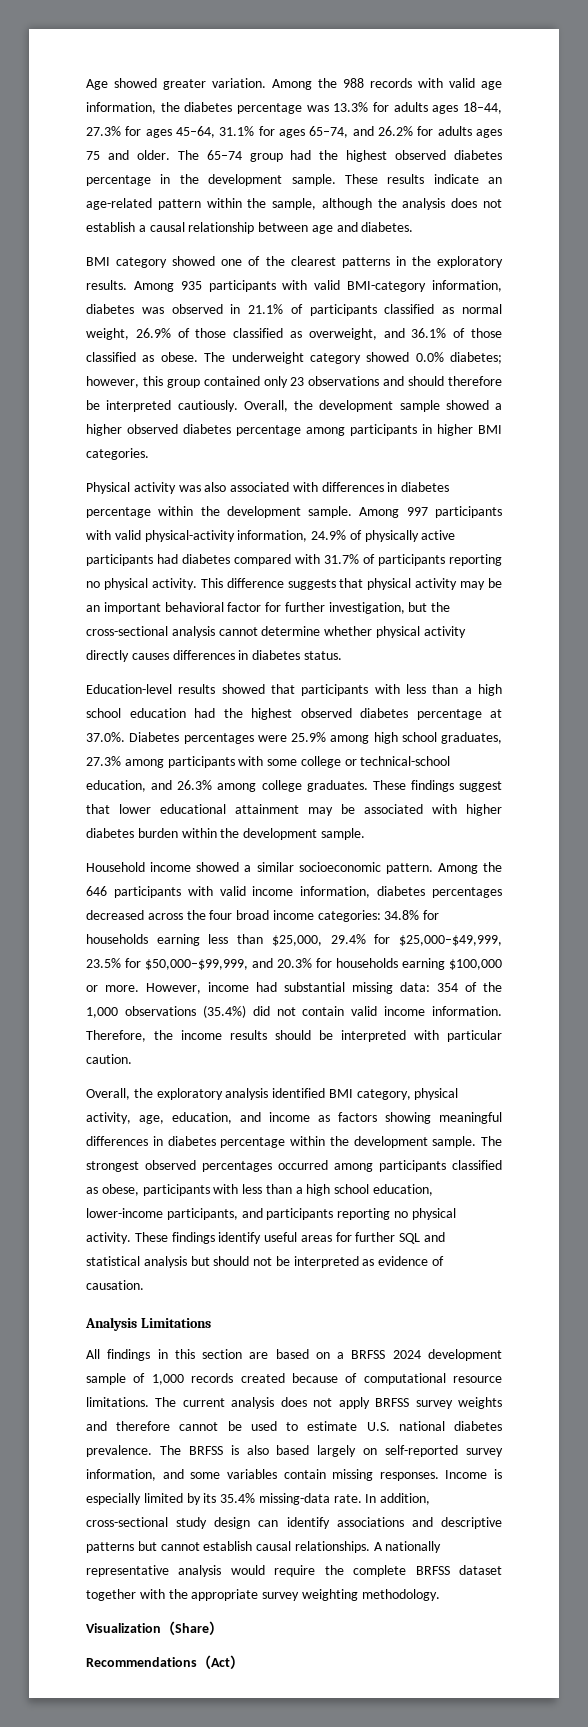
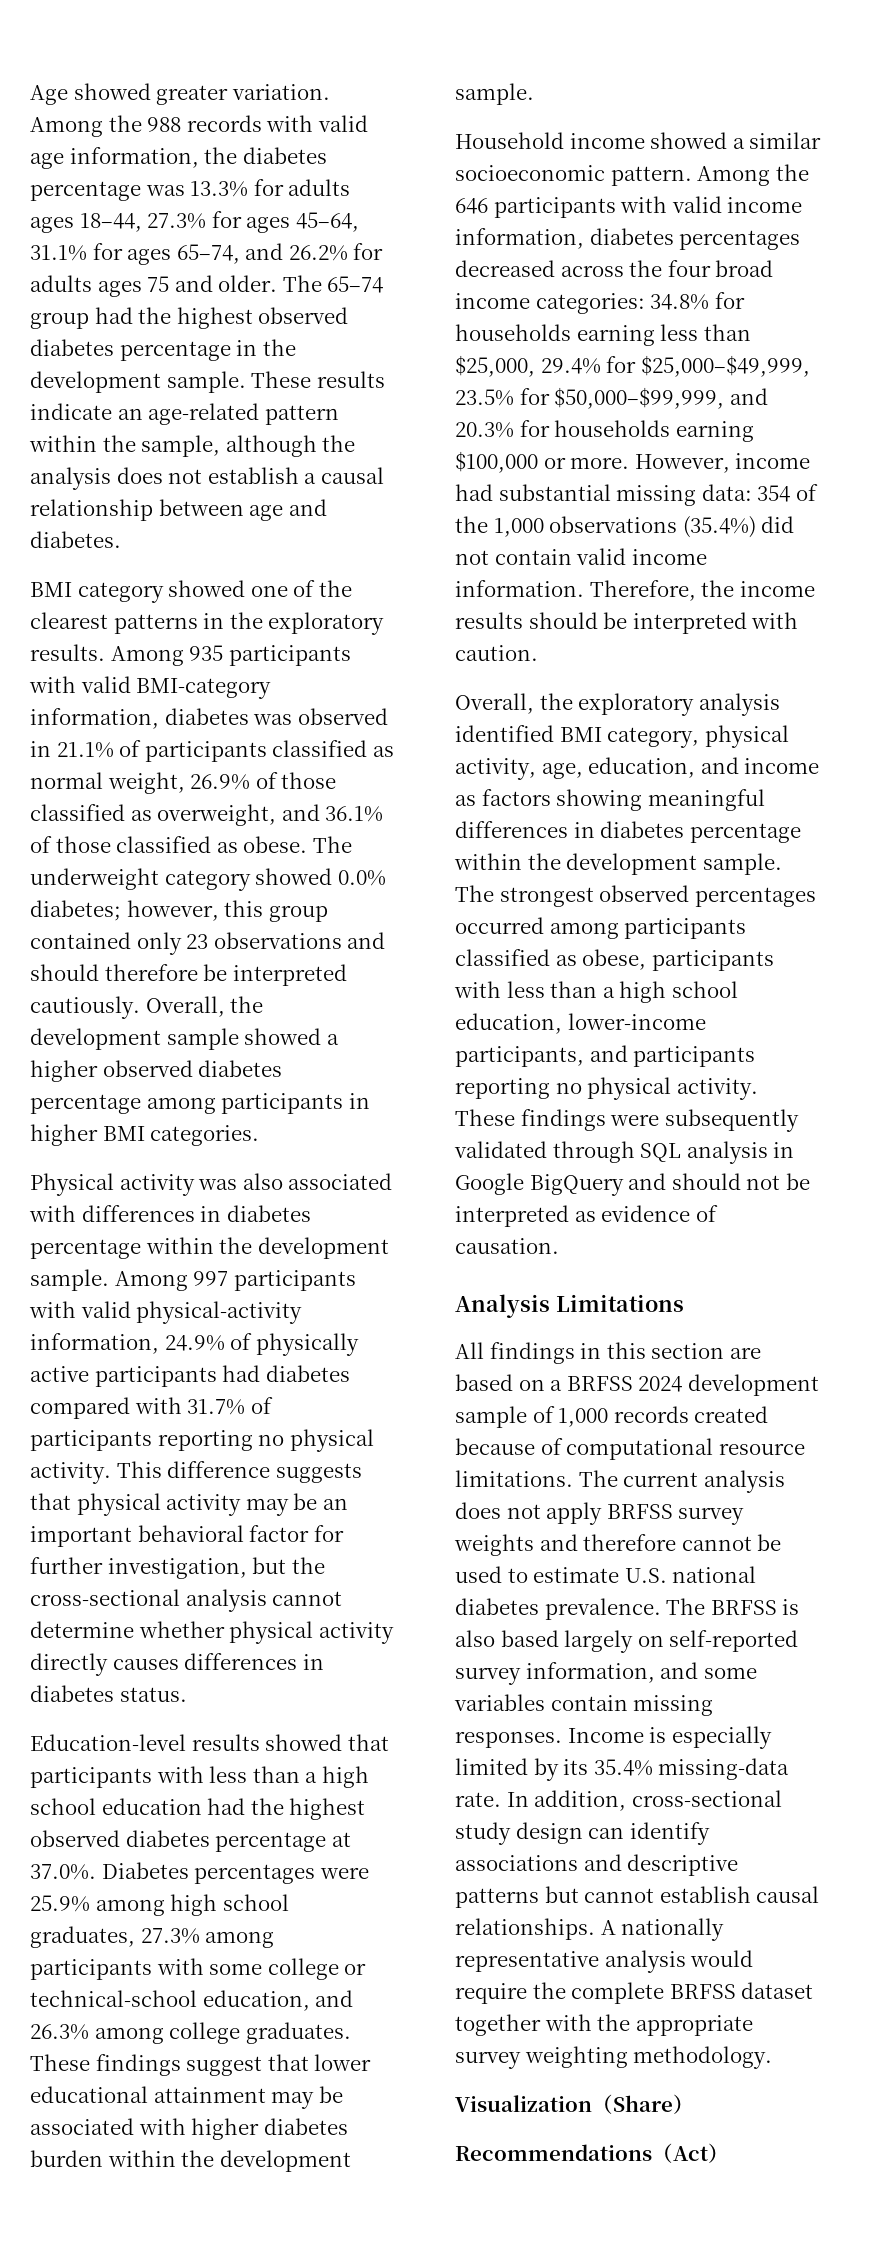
[447,1030,502,1042] particular -> (799, 620) none
[218,1232,446,1244] [86,1256,210,1268] identify useful areas for further SQL and statistical analysis but -> [610,1109,799,1132] [454,1141,795,1164] [455,1173,667,1196] were subsequently validated through SQL analysis in Google BigQuery and

